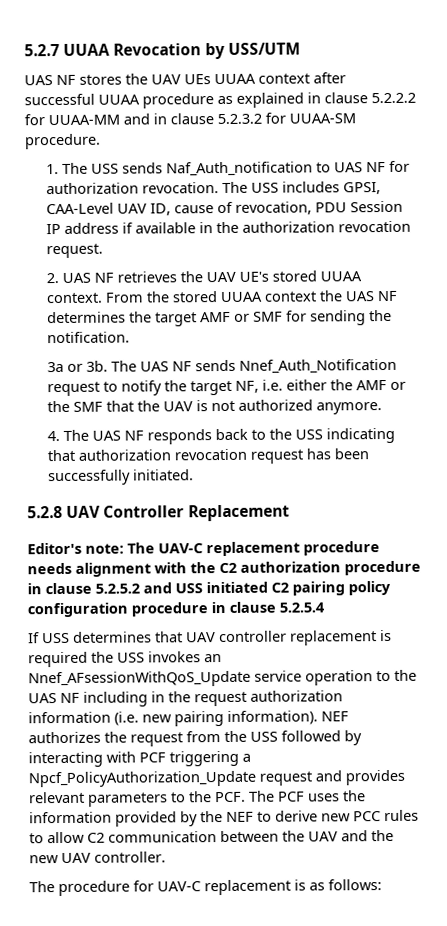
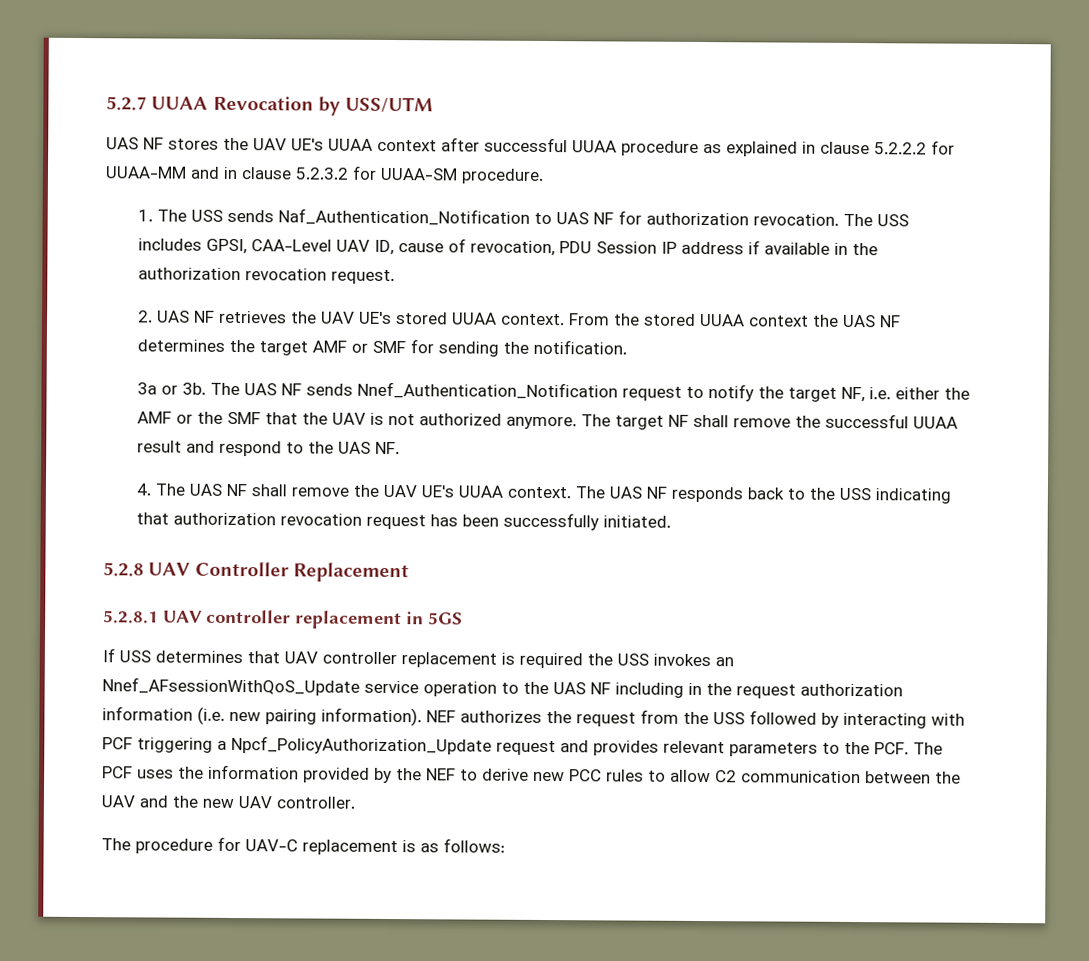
[184,74,211,85] UEs -> [291,138,324,151] UE's
[165,161,313,177] Naf_Auth_notification -> [278,208,531,226] Naf_Authentication_Notification
[238,358,397,374] Nnef_Auth_Notification -> [357,381,619,400] Nnef_Authentication_Notification
[46,430,60,442] // 4. -> [581,413,959,430] [137,440,401,457] [136,483,572,499] The target NF shall remove the successful UUAA result and respond to the UAS NF. // 4. The UAS NF shall remove the UAV UE's UUAA context.
[27,541,380,557] [27,560,421,577] [27,580,391,596] [27,601,325,618] Editor's note: The UAV-C replacement procedure needs alignment with the C2 authorization procedure in clause 5.2.5.2 and USS initiated C2 pairing policy configuration procedure in clause 5.2.5.4 -> [103,609,463,630] 5.2.8.1 UAV controller replacement in 5GS

